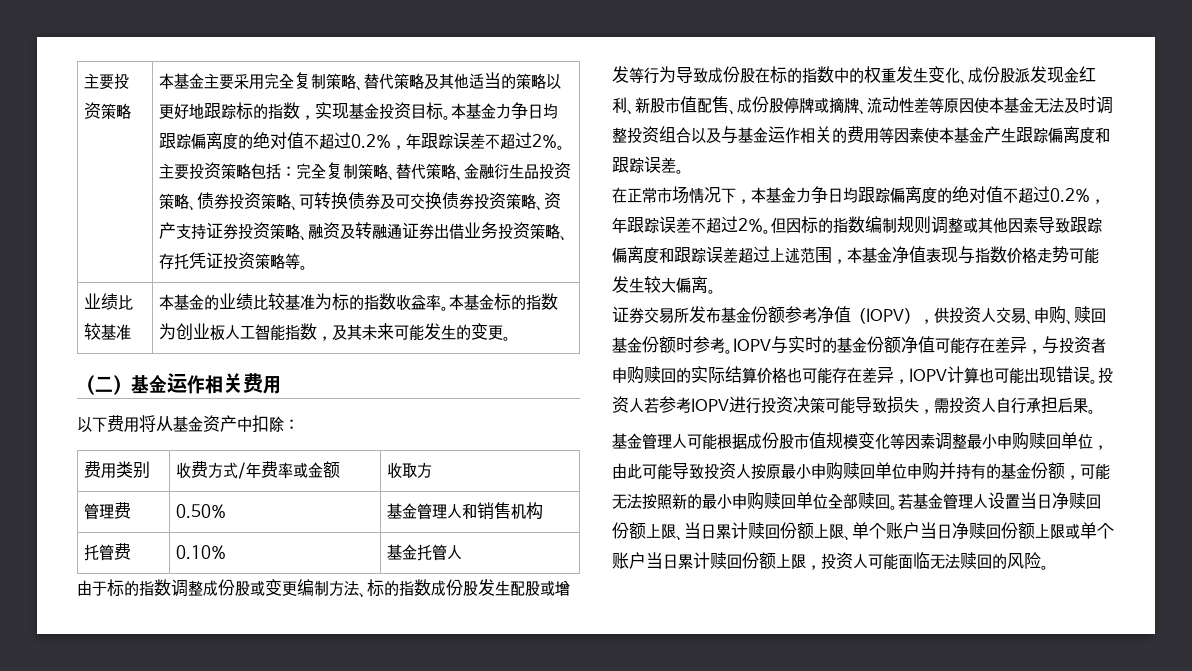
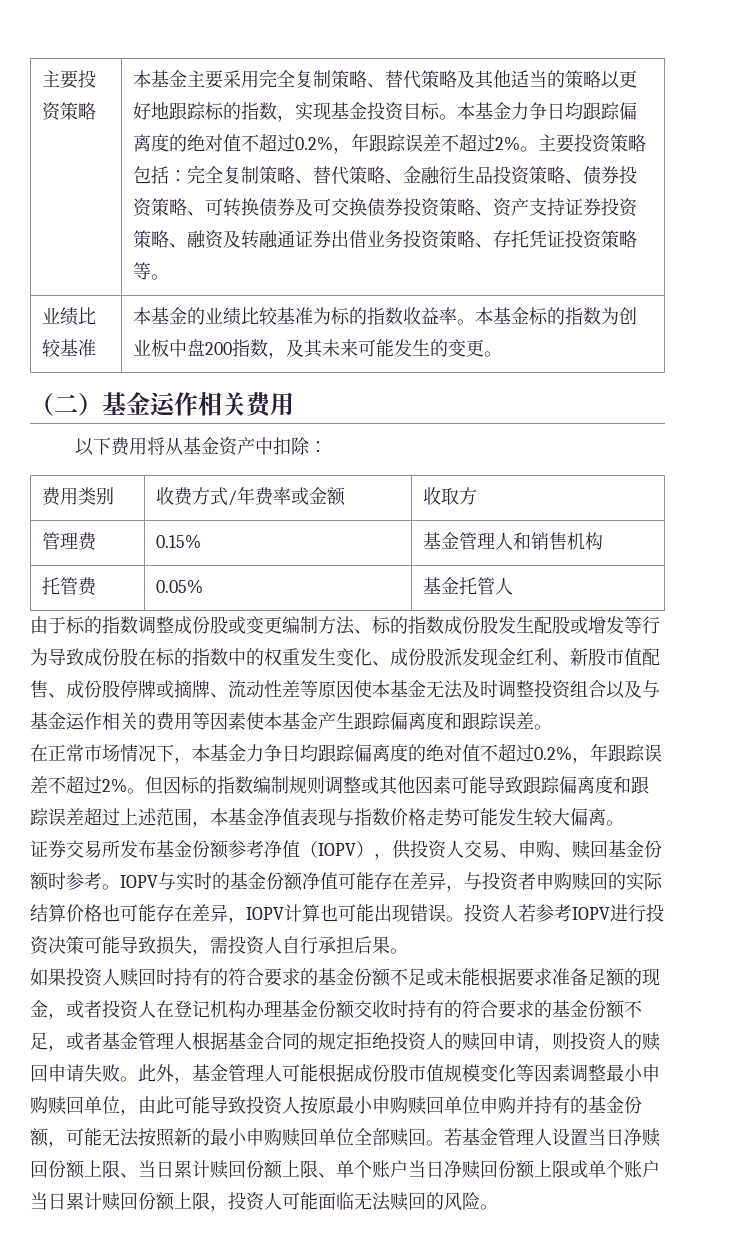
[225,324,286,341] 人工智能 -> [169,339,233,357] 中盘200
[176,504,227,518] 0.50% -> [156,534,202,549] 0.15%
[176,545,227,559] 0.10% -> [156,579,204,594] 0.05%
(1038, 225) none -> [451,776,487,794] 可能
(1096, 411) none -> [30,968,660,987] [30,1000,642,1020] [30,1031,661,1052] [30,1064,192,1084] 如果投资人赎回时持有的符合要求的基金份额不足或未能根据要求准备足额的现金，或者投资人在登记机构办理基金份额交收时持有的符合要求的基金份额不足，或者基金管理人根据基金合同的规定拒绝投资人的赎回申请，则投资人的赎回申请失败。此外，

